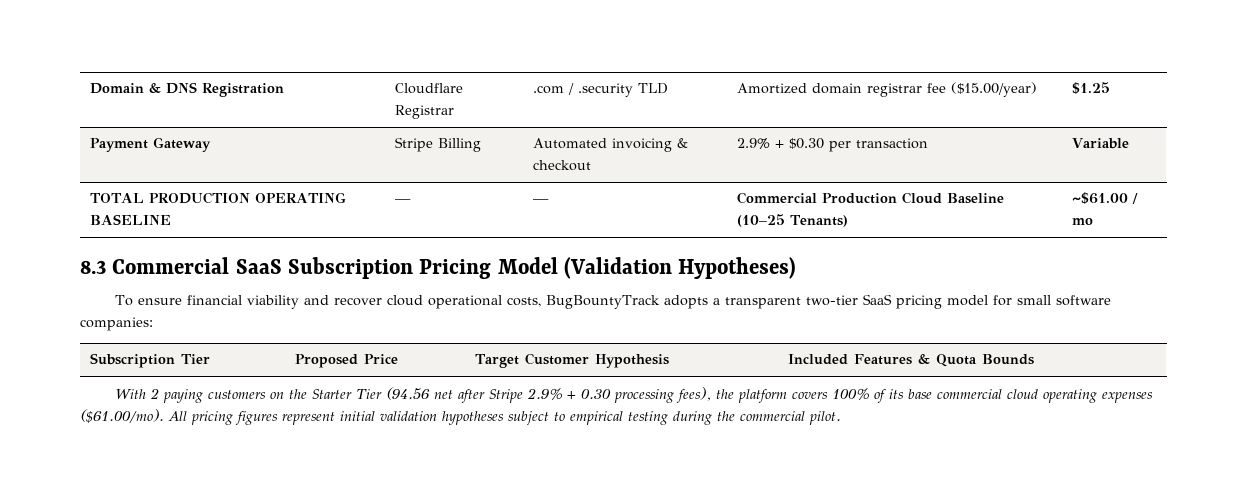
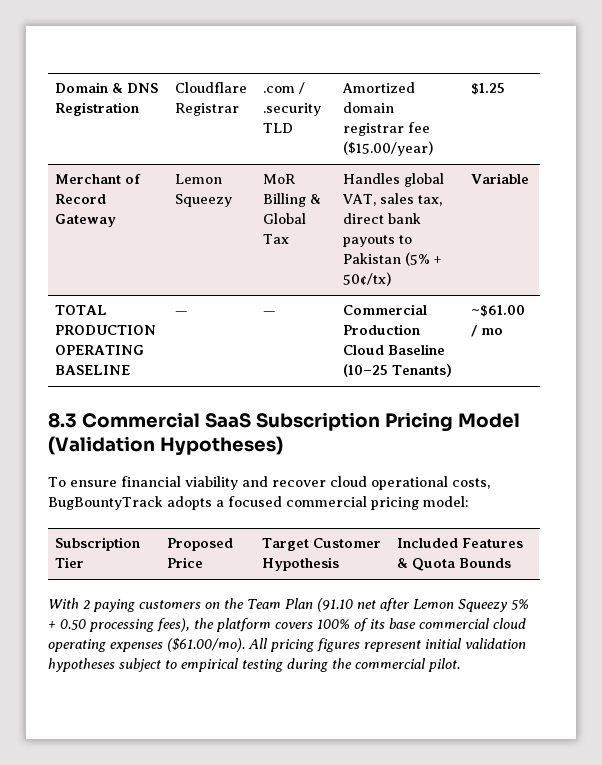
[89,137,211,152] [394,137,481,152] [532,138,688,152] [532,160,591,171] [736,138,928,152] Payment Gateway | Stripe Billing | Automated invoicing & checkout | 2.9% + $0.30 per transaction -> [55,174,142,184] [55,194,107,204] [55,214,117,227] [175,174,223,184] [175,194,233,207] [263,174,296,184] [263,193,322,207] [263,213,307,224] [263,234,290,244] [343,173,445,187] [342,193,443,206] [343,213,422,224] [343,235,413,247] [343,252,442,266] [343,272,392,286] Merchant of Record Gateway | Lemon Squeezy | MoR Billing & Global Tax | Handles global VAT, sales tax, direct bank payouts to Pakistan (5% + 50¢/tx)
[724,294,1111,309] [80,317,153,331] transparent two-tier SaaS pricing model for small software companies: -> [228,496,469,510] focused commercial pricing model:
[311,387,611,403] Starter Tier (94.56 net after Stripe 2.9% + 0.30 -> [247,598,529,612] [48,619,86,630] Team Plan (91.10 net after Lemon Squeezy 5% + 0.50

